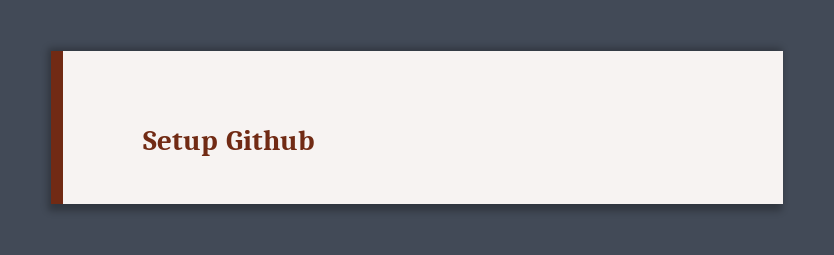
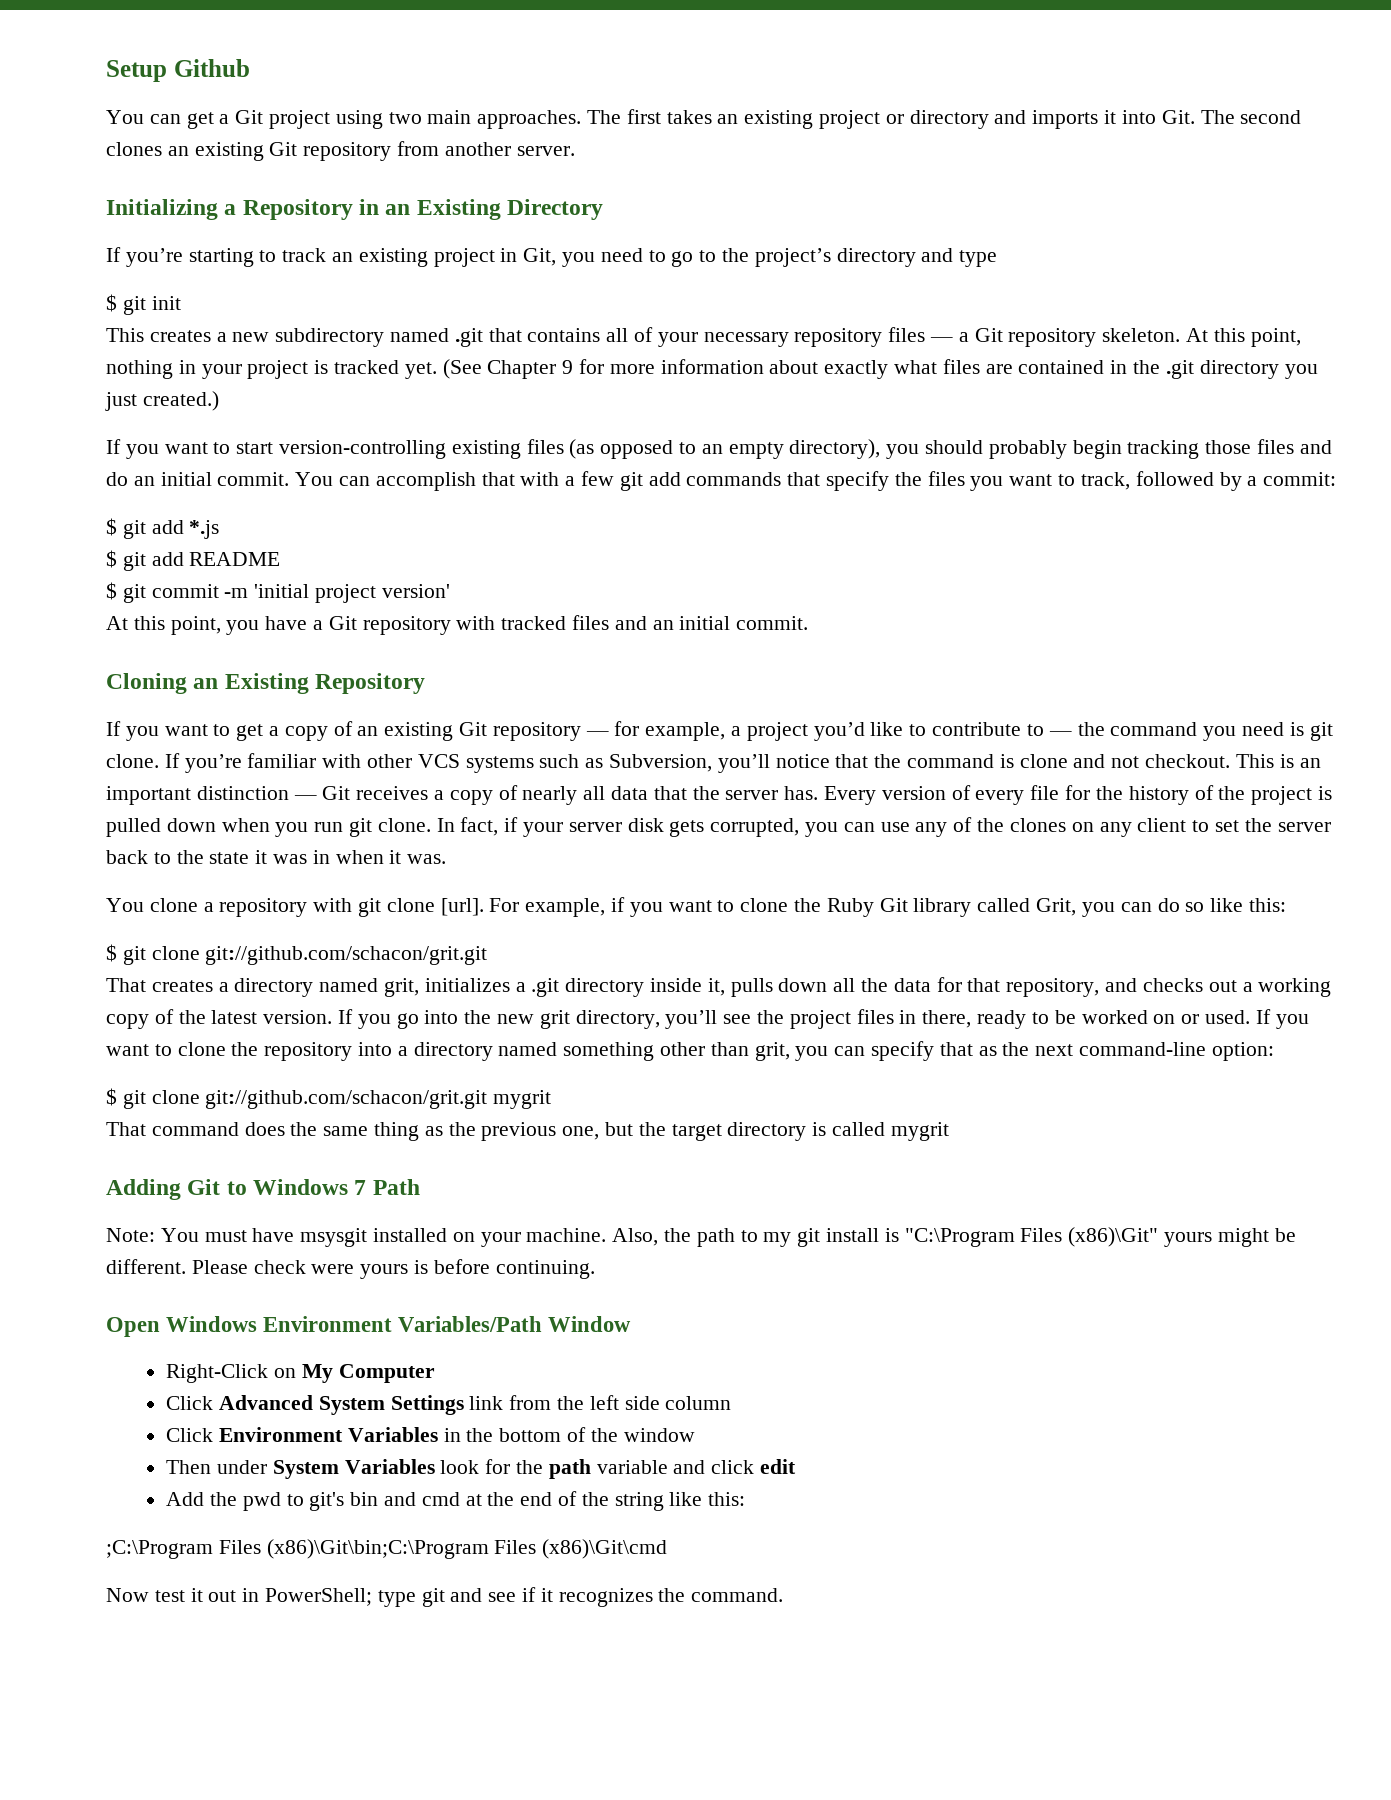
(314, 139) none -> [106,109,1302,129] [106,141,575,161] [106,199,604,220] [106,247,998,267] [106,294,181,315] [106,327,1301,347] [106,359,1318,379] [105,391,219,411] [106,439,1332,459] [106,471,1337,491] [106,518,220,539] [106,550,281,571] [106,582,450,603] [106,615,809,635] [106,673,426,694] [106,721,1333,741] [106,753,1321,773] [106,785,1332,805] [106,817,1331,837] [106,850,447,864] [106,897,1286,917] [106,944,488,965] [106,977,1332,997] [106,1009,1309,1029] [106,1041,1274,1061] [106,1088,552,1109] [106,1122,949,1141] [106,1179,420,1200] [106,1227,1296,1247] [106,1259,595,1279] [106,1316,632,1337] [166,1364,435,1383] [166,1395,732,1415] [166,1427,695,1442] [166,1459,797,1479] [166,1491,746,1511] [106,1539,668,1559] [106,1587,784,1607] // You can get a Git project using two main approaches. The first takes an existing project or directory and imports it into Git. The second clones an existing Git repository from another server. // Initializing a Repository in an Existing Directory // If you’re starting to track an existing project in Git, you need to go to the project’s directory and type // $ git init // This creates a new subdirectory named .git that contains all of your necessary repository files — a Git repository skeleton. At this point, nothing in your project is tracked yet. (See Chapter 9 for more information about exactly what files are contained in the .git directory you just created.) // If you want to start version-controlling existing files (as opposed to an empty directory), you should probably begin tracking those files and do an initial commit. You can accomplish that with a few git add commands that specify the files you want to track, followed by a commit: // $ git add *.js // $ git add README // $ git commit -m 'initial project version' // At this point, you have a Git repository with tracked files and an initial commit. // Cloning an Existing Repository // If you want to get a copy of an existing Git repository — for example, a project you’d like to contribute to — the command you need is git clone. If you’re familiar with other VCS systems such as Subversion, you’ll notice that the command is clone and not checkout. This is an important distinction — Git receives a copy of nearly all data that the server has. Every version of every file for the history of the project is pulled down when you run git clone. In fact, if your server disk gets corrupted, you can use any of the clones on any client to set the server back to the state it was in when it was. // You clone a repository with git clone [url]. For example, if you want to clone the Ruby Git library called Grit, you can do so like this: // $ git clone git://github.com/schacon/grit.git // That creates a directory named grit, initializes a .git directory inside it, pulls down all the data for that repository, and checks out a working copy of the latest version. If you go into the new grit directory, you’ll see the project files in there, ready to be worked on or used. If you want to clone the repository into a directory named something other than grit, you can specify that as the next command-line option: // $ git clone git://github.com/schacon/grit.git mygrit // That command does the same thing as the previous one, but the target directory is called mygrit // Adding Git to Windows 7 Path // Note: You must have msysgit installed on your machine. Also, the path to my git install is "C:\Program Files (x86)\Git" yours might be different. Please check were yours is before continuing. // Open Windows Environment Variables/Path Window // Right-Click on My Computer // Click Advanced System Settings link from the left side column // Click Environment Variables in the bottom of the window // Then under System Variables look for the path variable and click edit // Add the pwd to git's bin and cmd at the end of the string like this: // ;C:\Program Files (x86)\Git\bin;C:\Program Files (x86)\Git\cmd // Now test it out in PowerShell; type git and see if it recognizes the command.

